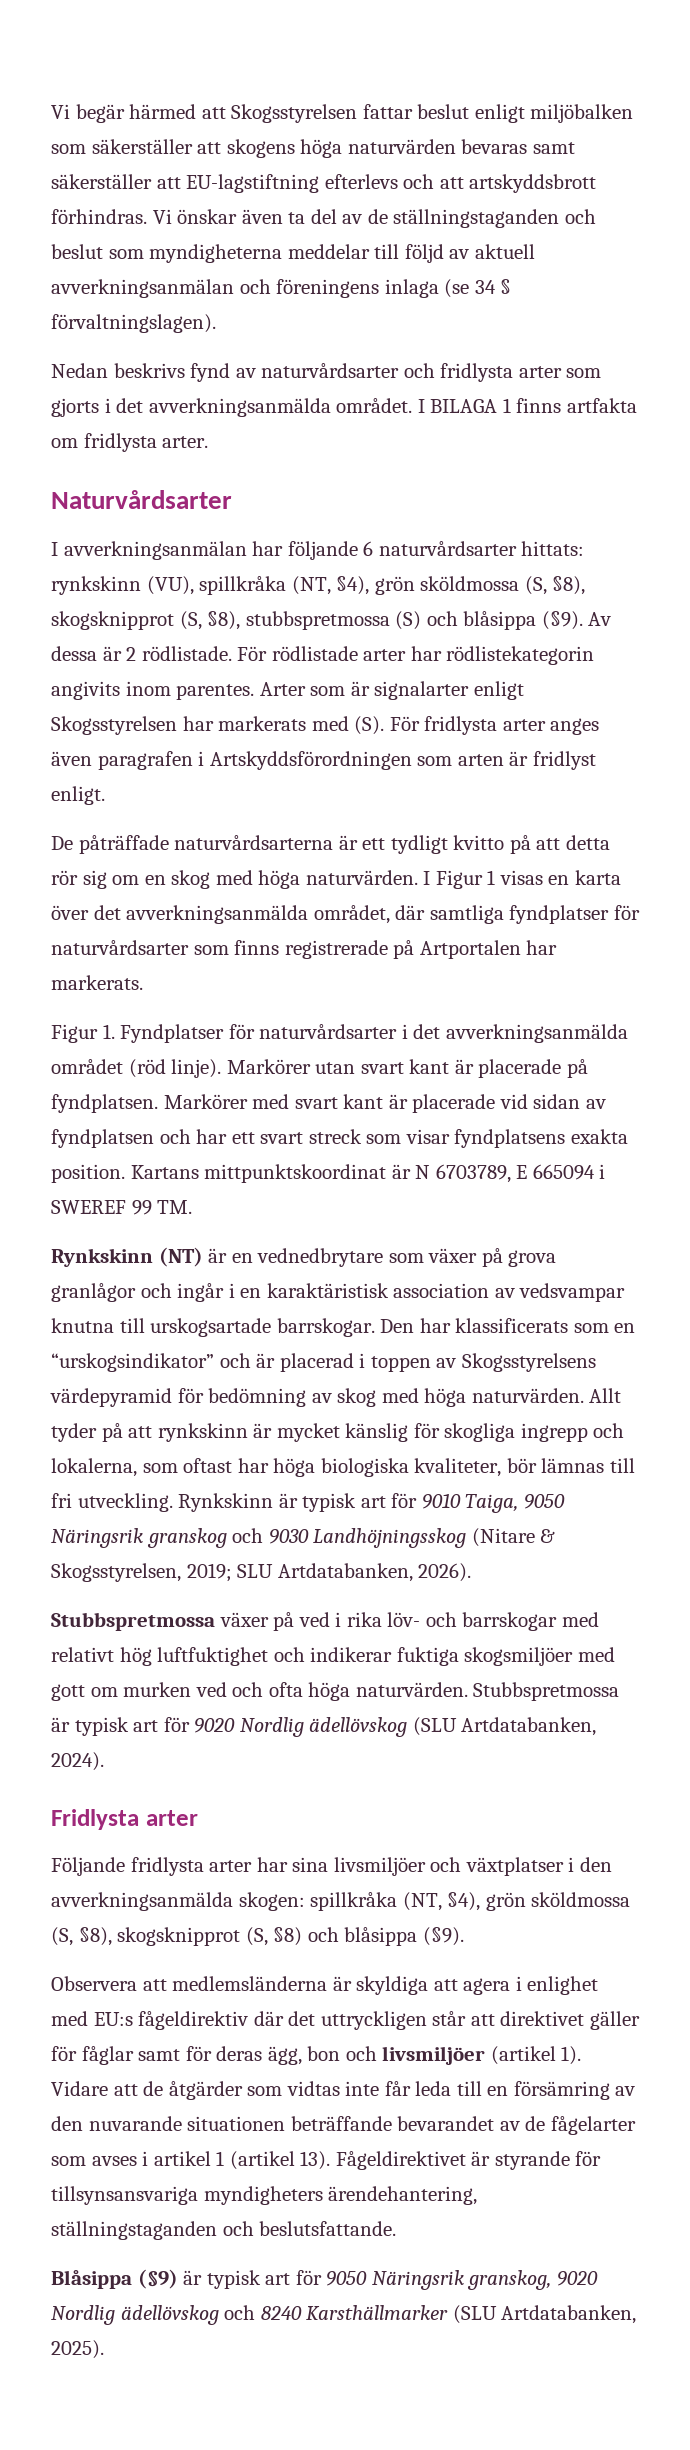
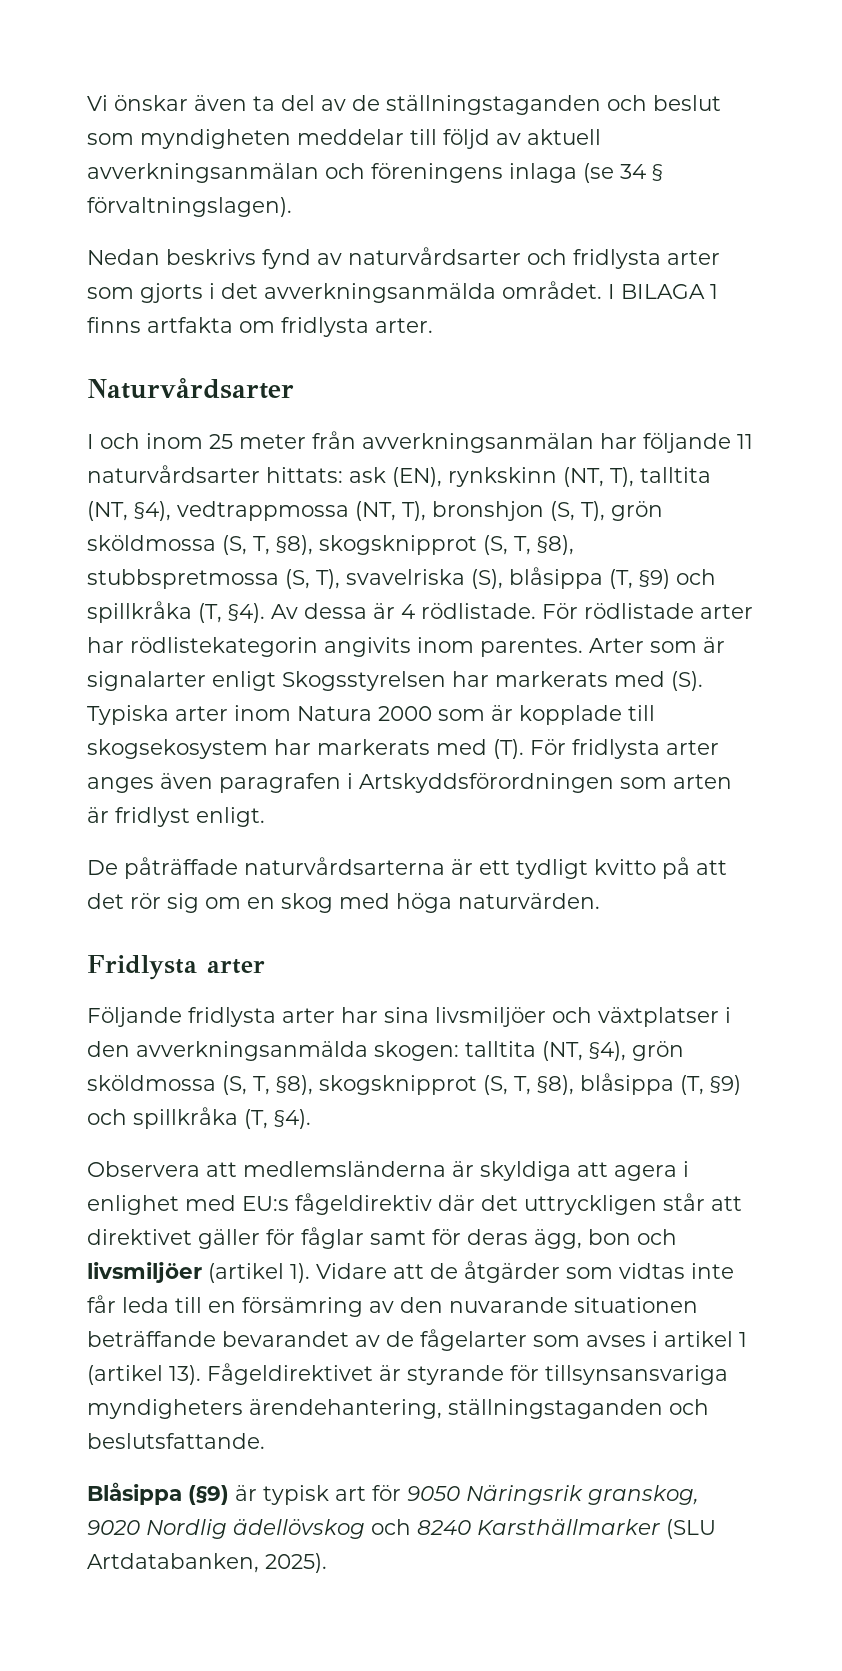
[51,104,634,123] [51,139,575,158] [51,174,597,193] [51,209,172,224] Vi begär härmed att Skogsstyrelsen fattar beslut enligt miljöbalken som säkerställer att skogens höga naturvärden bevaras samt säkerställer att EU-lagstiftning efterlevs och att artskyddsbrott förhindras. Vi -> [87,95,108,111] Vi
[149,244,283,263] myndigheterna -> [140,129,291,149] myndigheten
(58, 549) none -> [100,431,356,449] och inom 25 meter från
[363,541,374,556] 6 -> [737,434,753,449] 11
[51,576,586,595] [51,611,202,630] rynkskinn (VU), spillkråka (NT, §4), grön sköldmossa (S, §8), skogsknipprot (S, -> [349,467,711,487] [87,501,663,521] [87,535,531,555] ask (EN), rynkskinn (NT, T), talltita (NT, §4), vedtrappmossa (NT, T), bronshjon (S, T), grön sköldmossa (S, T, §8), skogsknipprot (S, T,
[395,611,583,630] (S) och blåsippa (§9). -> [285,567,716,589] [87,601,265,623] (S, T), svavelriska (S), blåsippa (T, §9) och spillkråka (T, §4).
[126,647,137,661] 2 -> [401,604,415,619] 4
(385, 725) none -> [87,705,655,725] [87,739,524,759] Typiska arter inom Natura 2000 som är kopplade till skogsekosystem har markerats med (T).
[565,835,610,850] detta -> [87,893,124,909] det
[423,870,621,889] [51,905,640,924] [51,940,558,959] [51,975,143,990] [51,1024,628,1043] [51,1059,588,1078] [51,1094,606,1113] [51,1129,628,1148] [51,1164,606,1183] [51,1200,193,1215] [51,1247,557,1267] [51,1283,626,1302] [51,1318,636,1337] [51,1353,596,1372] [50,1388,622,1407] [51,1423,625,1442] [51,1458,635,1477] [51,1493,565,1513] [51,1528,556,1548] [51,1563,472,1582] [51,1612,599,1631] [51,1647,615,1666] [51,1682,620,1701] [51,1717,597,1737] [51,1752,104,1771] I Figur 1 visas en karta över det avverkningsanmälda området, där samtliga fyndplatser för naturvårdsarter som finns registrerade på Artportalen har markerats. // Figur 1. Fyndplatser för naturvårdsarter i det avverkningsanmälda området (röd linje). Markörer utan svart kant är placerade på fyndplatsen. Markörer med svart kant är placerade vid sidan av fyndplatsen och har ett svart streck som visar fyndplatsens exakta position. Kartans mittpunktskoordinat är N 6703789, E 665094 i SWEREF 99 TM. // Rynkskinn (NT) är en vednedbrytare som växer på grova granlågor och ingår i en karaktäristisk association av vedsvampar knutna till urskogsartade barrskogar. Den har klassificerats som en “urskogsindikator” och är placerad i toppen av Skogsstyrelsens värdepyramid för bedömning av skog med höga naturvärden. Allt tyder på att rynkskinn är mycket känslig för skogliga ingrepp och lokalerna, som oftast har höga biologiska kvaliteter, bör lämnas till fri utveckling. Rynkskinn är typisk art för 9010 Taiga, 9050 Näringsrik granskog och 9030 Landhöjningsskog (Nitare & Skogsstyrelsen, 2019; SLU Artdatabanken, 2026). // Stubbspretmossa växer på ved i rika löv- och barrskogar med relativt hög luftfuktighet och indikerar fuktiga skogsmiljöer med gott om murken ved och ofta höga naturvärden. Stubbspretmossa är typisk art för 9020 Nordlig ädellövskog (SLU Artdatabanken, 2024). -> (600, 901) none
[310,1892,631,1911] [51,1927,464,1946] spillkråka (NT, §4), grön sköldmossa (S, §8), skogsknipprot (S, §8) och blåsippa (§9). -> [465,1041,684,1061] [87,1073,741,1095] [87,1107,311,1129] talltita (NT, §4), grön sköldmossa (S, T, §8), skogsknipprot (S, T, §8), blåsippa (T, §9) och spillkråka (T, §4).

